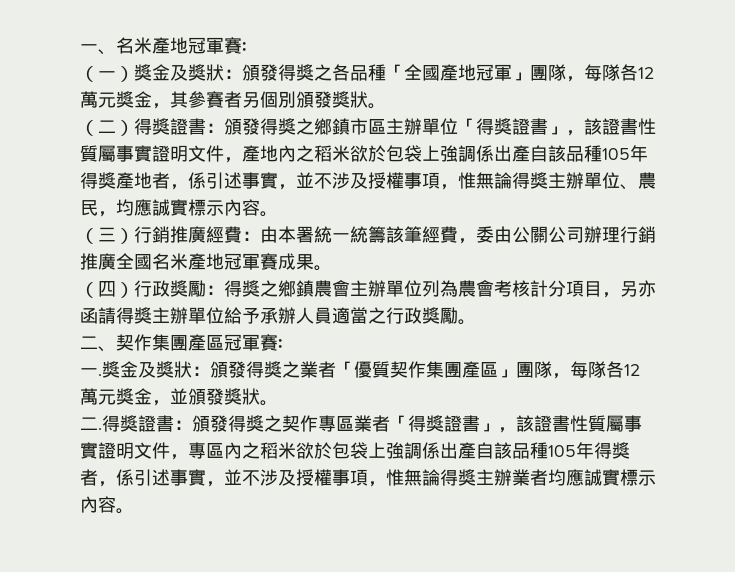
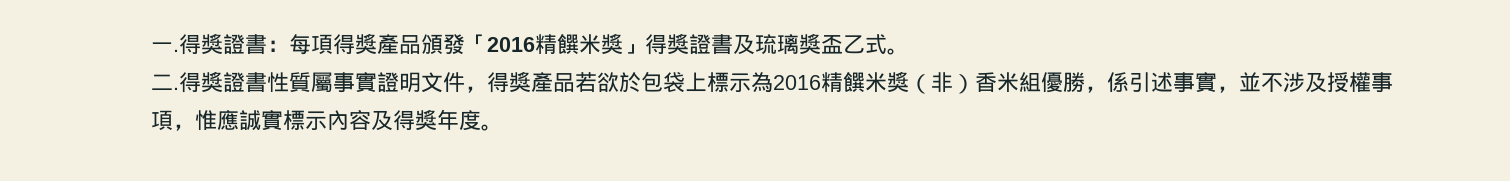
[80,37,247,55] [80,64,655,82] [80,91,387,109] [80,118,657,136] [80,145,649,163] [80,172,657,190] [80,199,279,217] [80,226,657,244] [80,253,333,271] [80,280,657,298] [80,307,477,325] [80,334,283,352] [80,361,641,379] [80,388,279,406] [80,415,643,433] [80,442,631,460] [80,469,657,487] [80,496,117,513] 一、名米產地冠軍賽: // （一）獎金及獎狀：頒發得獎之各品種「全國產地冠軍」團隊，每隊各12萬元獎金，其參賽者另個別頒發獎狀。 // （二）得獎證書：頒發得獎之鄉鎮市區主辦單位「得獎證書」，該證書性質屬事實證明文件，產地內之稻米欲於包袋上強調係出產自該品種105年得獎產地者，係引述事實，並不涉及授權事項，惟無論得獎主辦單位、農民，均應誠實標示內容。 // （三）行銷推廣經費：由本署統一統籌該筆經費，委由公關公司辦理行銷推廣全國名米產地冠軍賽成果。 // （四）行政獎勵：得獎之鄉鎮農會主辦單位列為農會考核計分項目，另亦函請得獎主辦單位給予承辦人員適當之行政獎勵。 // 二、契作集團產區冠軍賽: // 一.獎金及獎狀：頒發得獎之業者「優質契作集團產區」團隊，每隊各12萬元獎金，並頒發獎狀。 // 二.得獎證書：頒發得獎之契作專區業者「得獎證書」，該證書性質屬事實證明文件，專區內之稻米欲於包袋上強調係出產自該品種105年得獎者，係引述事實，並不涉及授權事項，惟無論得獎主辦業者均應誠實標示內容 -> [150,33,909,55] [150,71,1393,94] [150,109,481,131] 一.得獎證書：每項得獎產品頒發「2016精饌米獎」得獎證書及琉璃獎盃乙式。 // 二.得獎證書性質屬事實證明文件，得獎產品若欲於包袋上標示為2016精饌米獎（非）香米組優勝，係引述事實，並不涉及授權事項，惟應誠實標示內容及得獎年度

